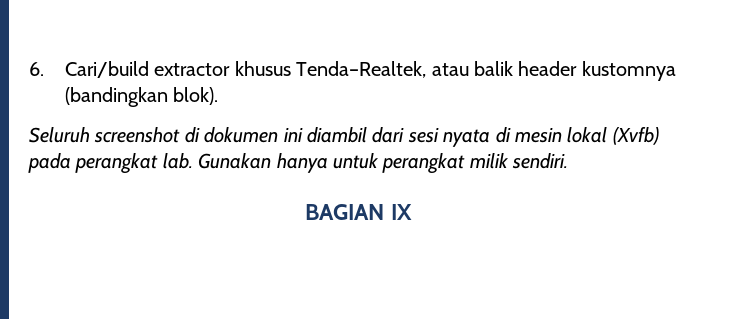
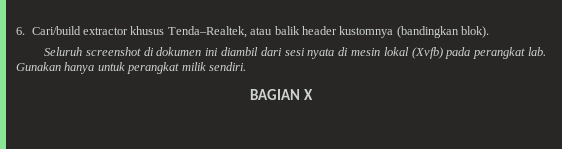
[390,204,412,220] IX -> [303,89,313,100] X

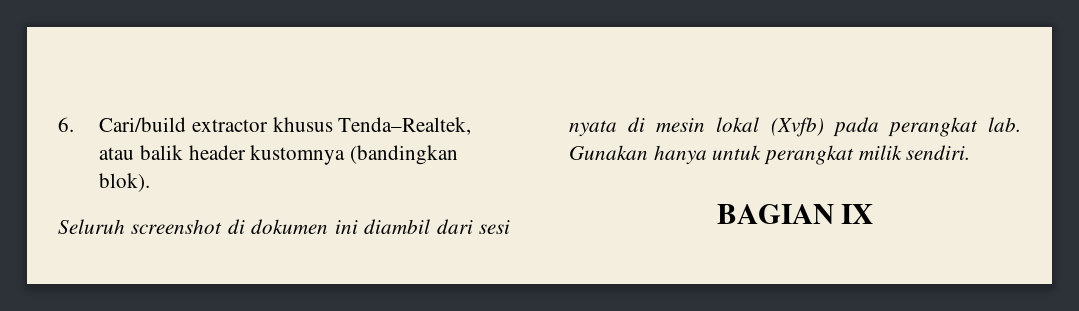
[303,89,313,100] X -> [841,204,874,224] IX

